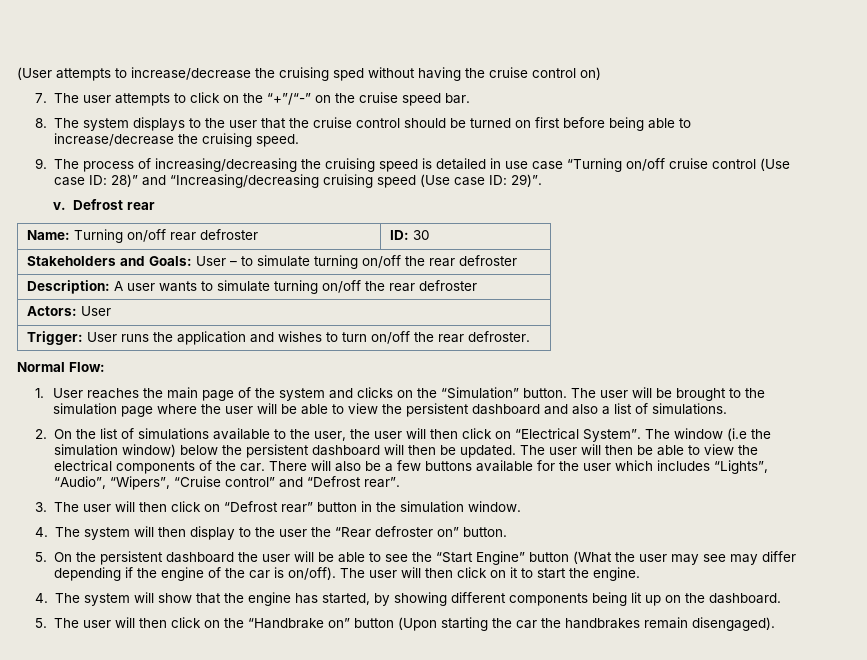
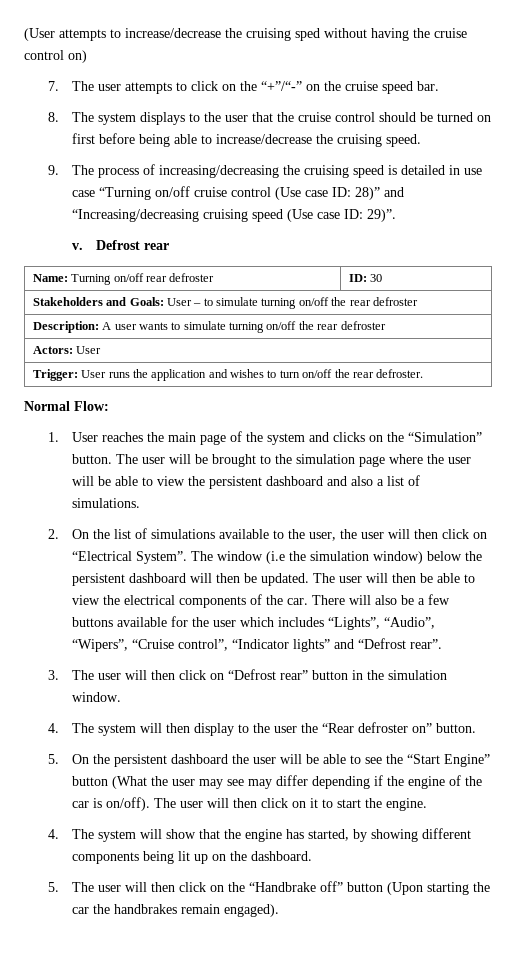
[224,477,275,487] control” -> [178,639,331,652] control”, “Indicator lights”
[327,618,350,628] on” -> [320,881,344,892] off”
[691,617,775,631] disengaged). -> [224,904,280,917] engaged).

